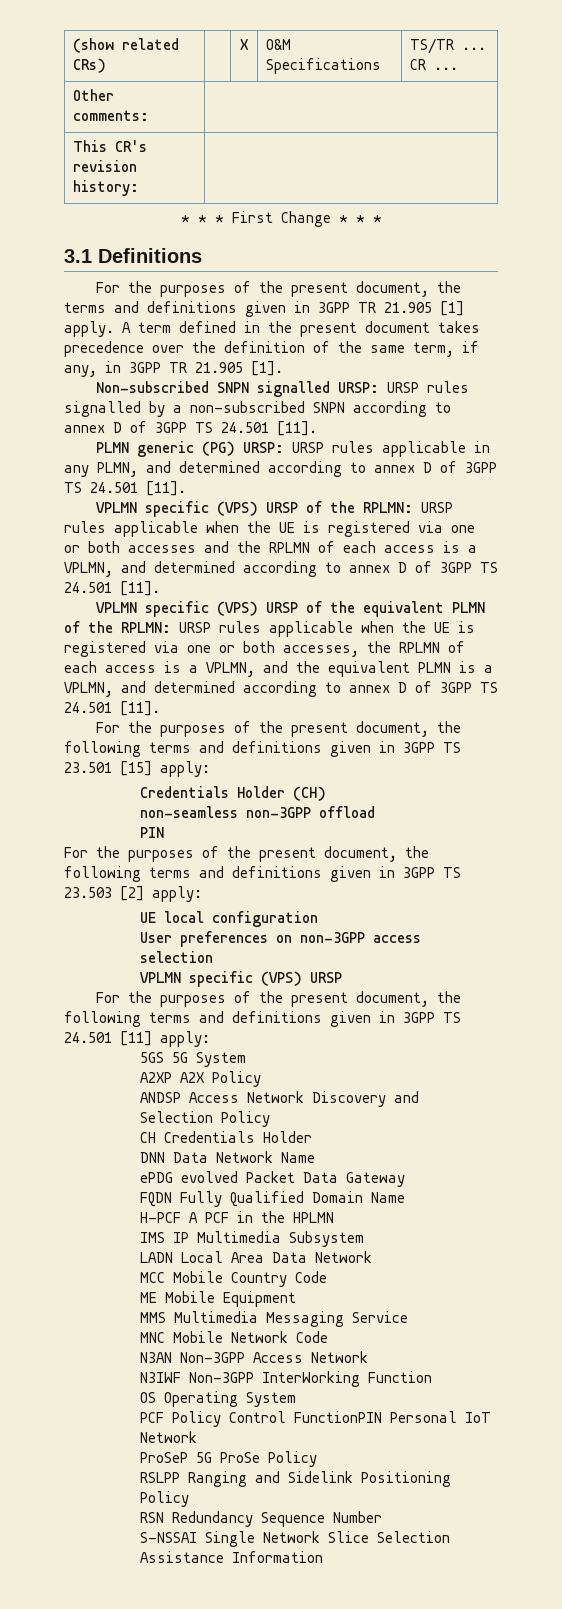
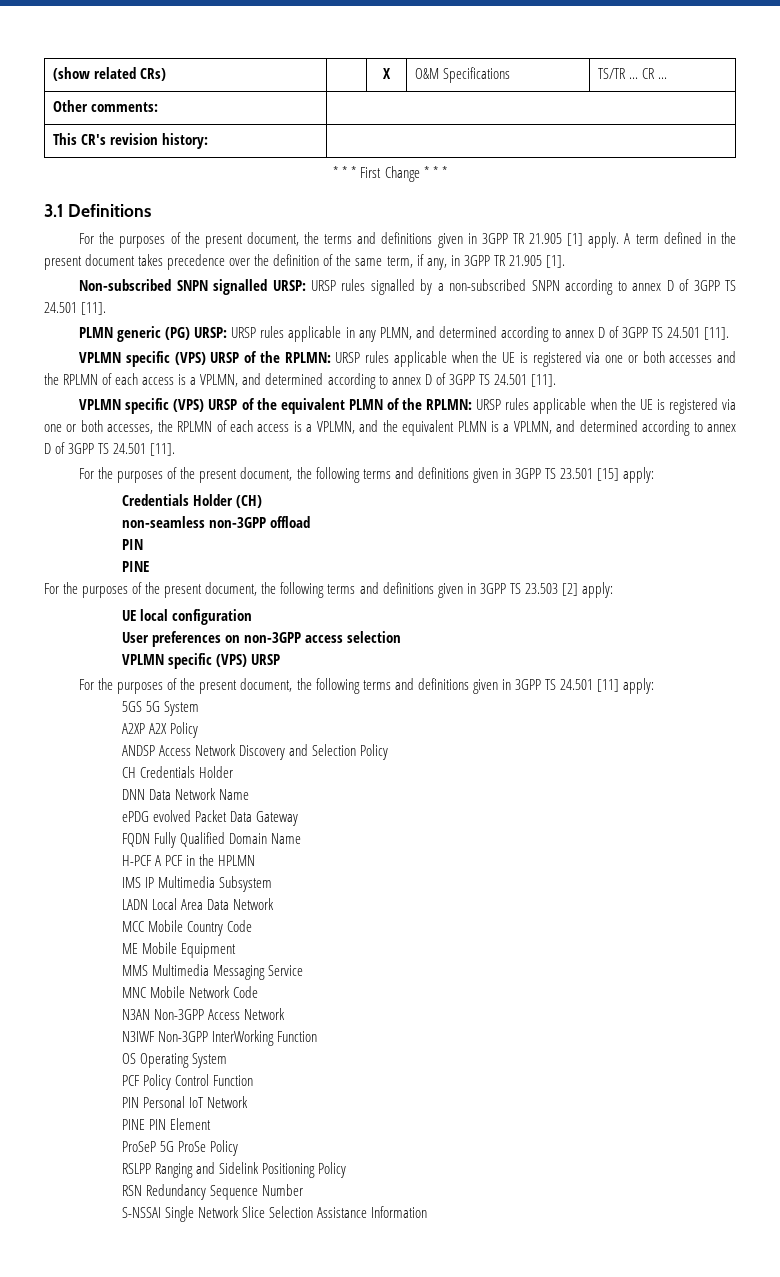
(164, 832) none -> [121,561,149,572] // PINE
[293,1411,382,1423] FunctionPIN -> [213,1075,254,1086] [121,1097,139,1108] Function // PIN
(197, 1437) none -> [121,1118,211,1130] // PINE PIN Element

